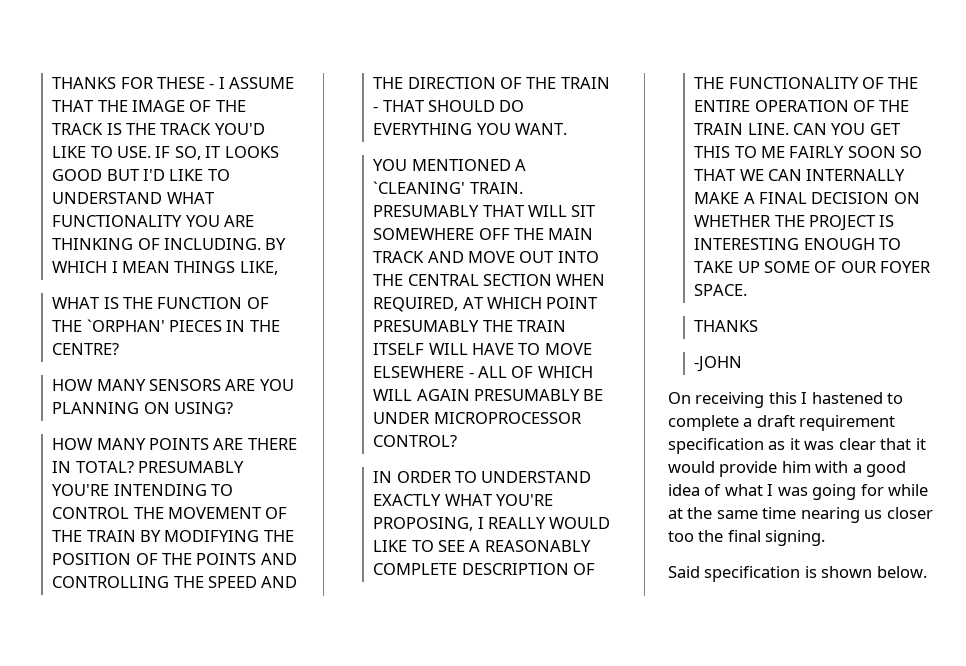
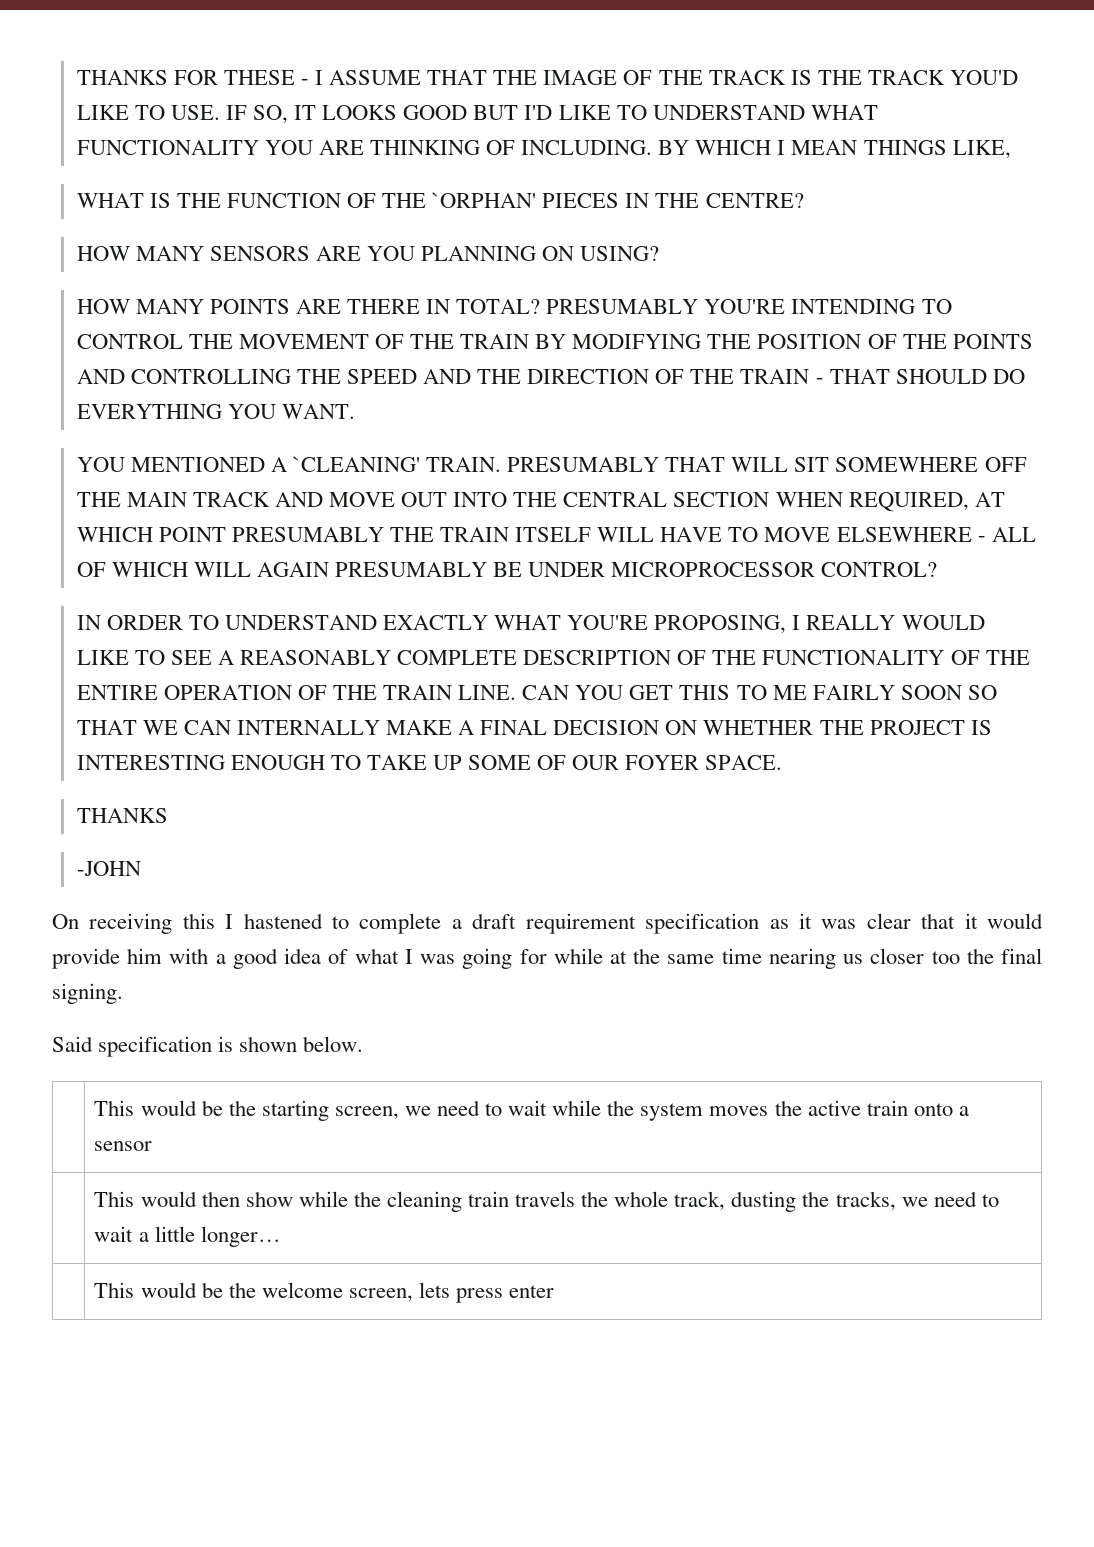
(927, 572) none -> [94,1100,969,1121] [94,1141,153,1151] [94,1191,999,1212] [94,1226,281,1247] [94,1282,555,1303] // | This would be the starting screen, we need to wait while the system moves the active train onto a sensor // | This would then show while the cleaning train travels the whole track, dusting the tracks, we need to wait a little longer… // | This would be the welcome screen, lets press enter

